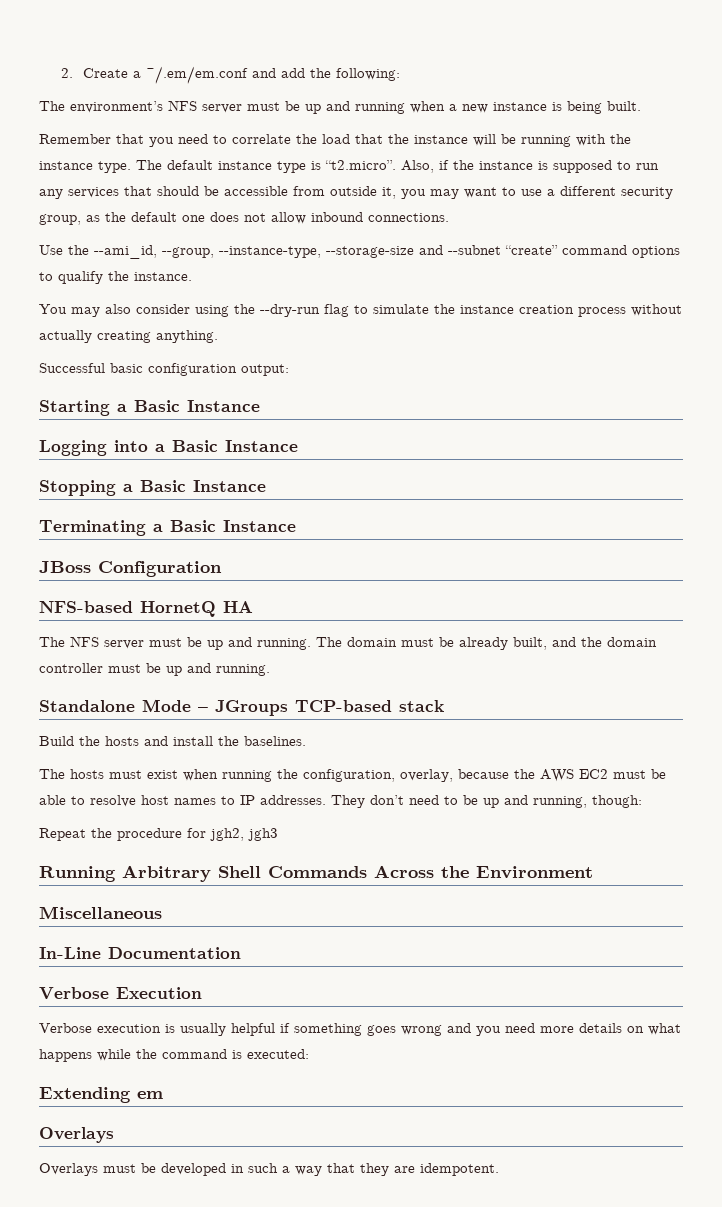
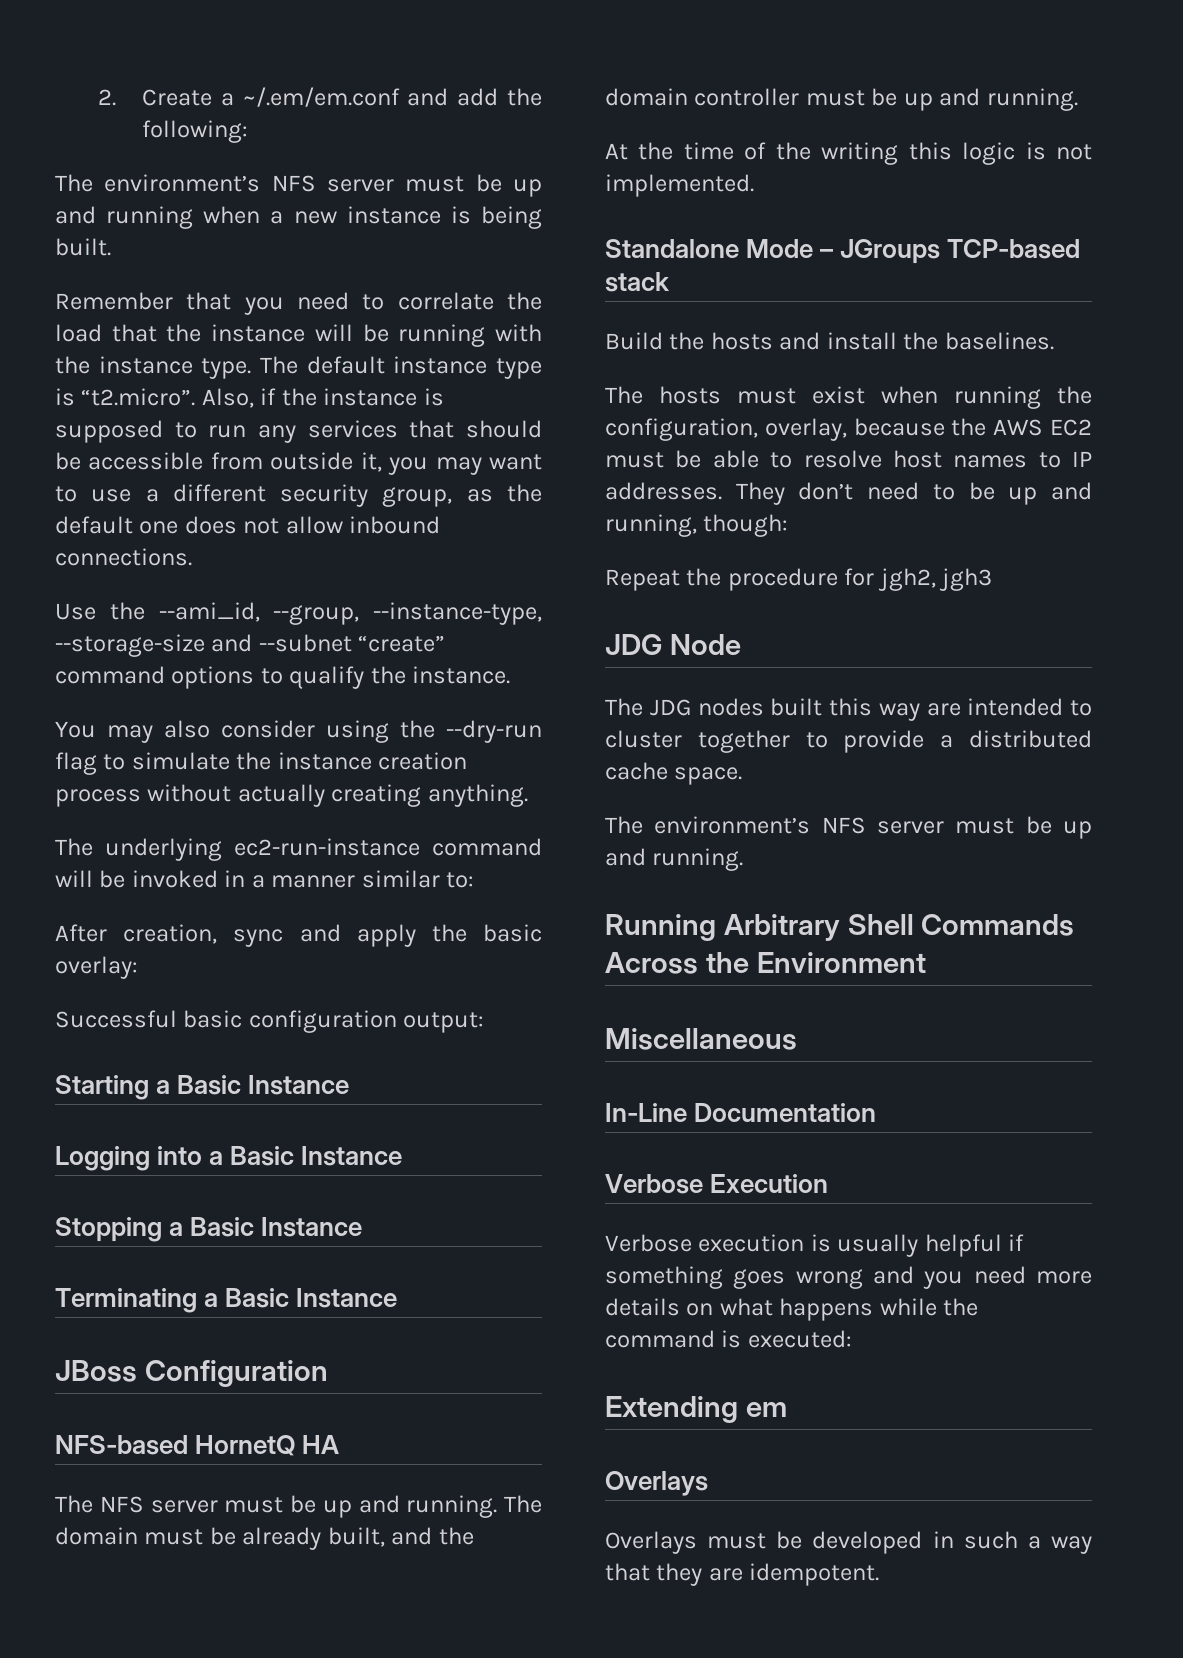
(218, 336) none -> [55,838,542,861] [55,870,475,888] [55,924,542,947] [55,956,138,979] // The underlying ec2-run-instance command will be invoked in a manner similar to: // After creation, sync and apply the basic overlay:
(270, 670) none -> [605,142,1092,165] [605,174,754,197] // At the time of the writing this logic is not implemented.
(278, 834) none -> [605,634,741,655] [605,698,1092,721] [605,730,1092,753] [605,762,743,785] [605,816,1092,839] [605,848,744,871] // JDG Node // The JDG nodes built this way are intended to cluster together to provide a distributed cache space. // The environment’s NFS server must be up and running.

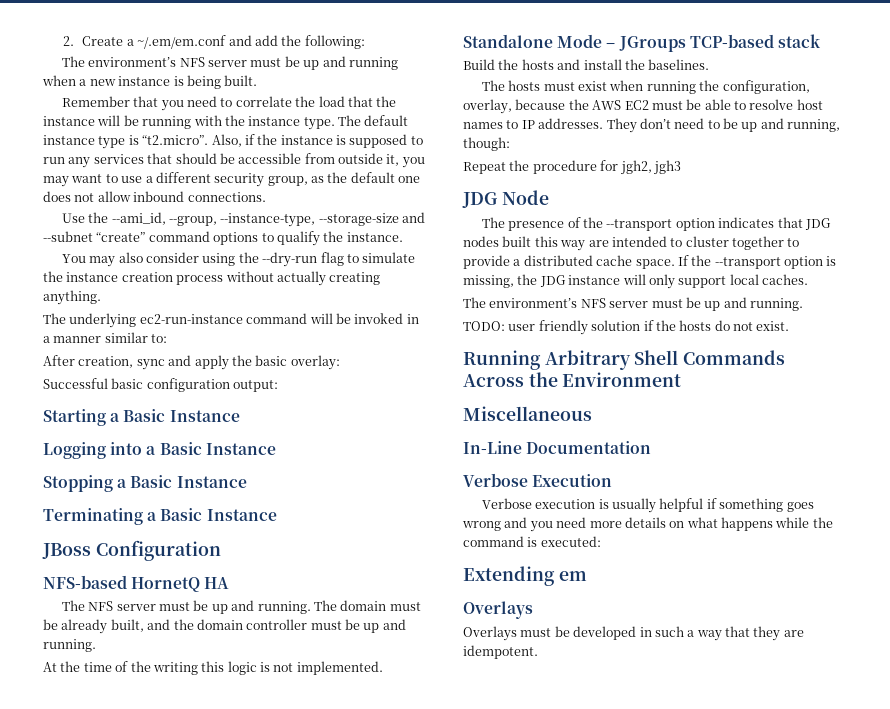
(643, 707) none -> [508,217,803,231] presence of the --transport option indicates that
(743, 776) none -> [677,255,837,269] [463,274,808,289] If the --transport option is missing, the JDG instance will only support local caches.
(744, 859) none -> [463,320,790,335] // TODO: user friendly solution if the hosts do not exist.

